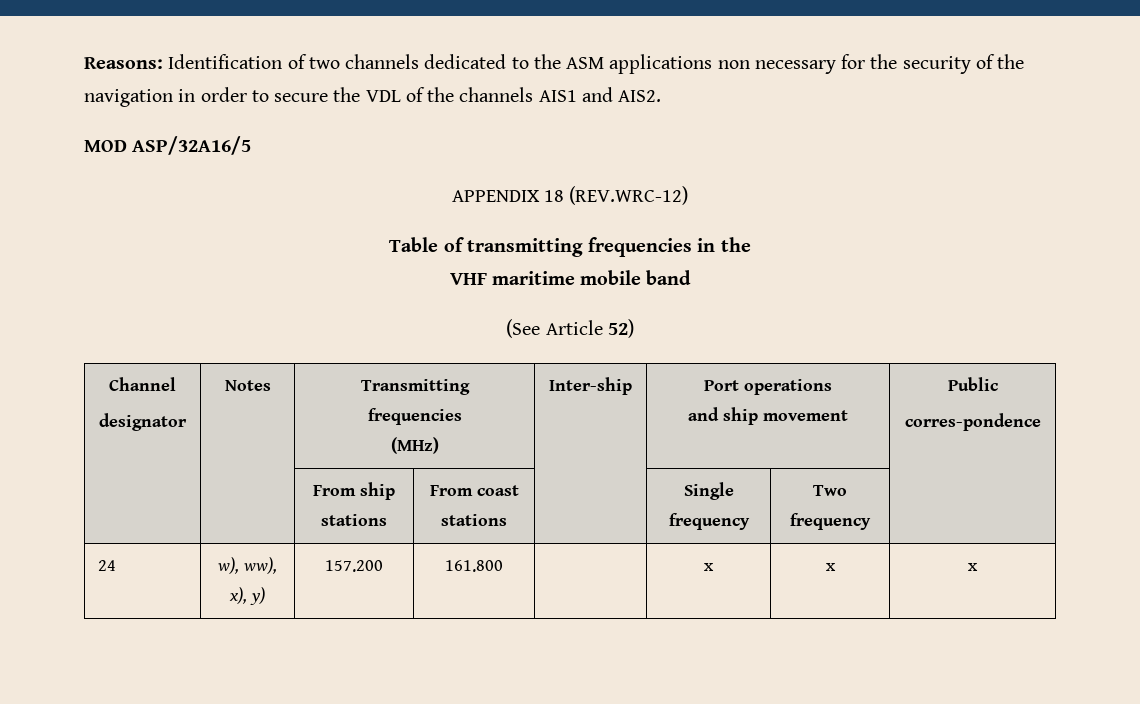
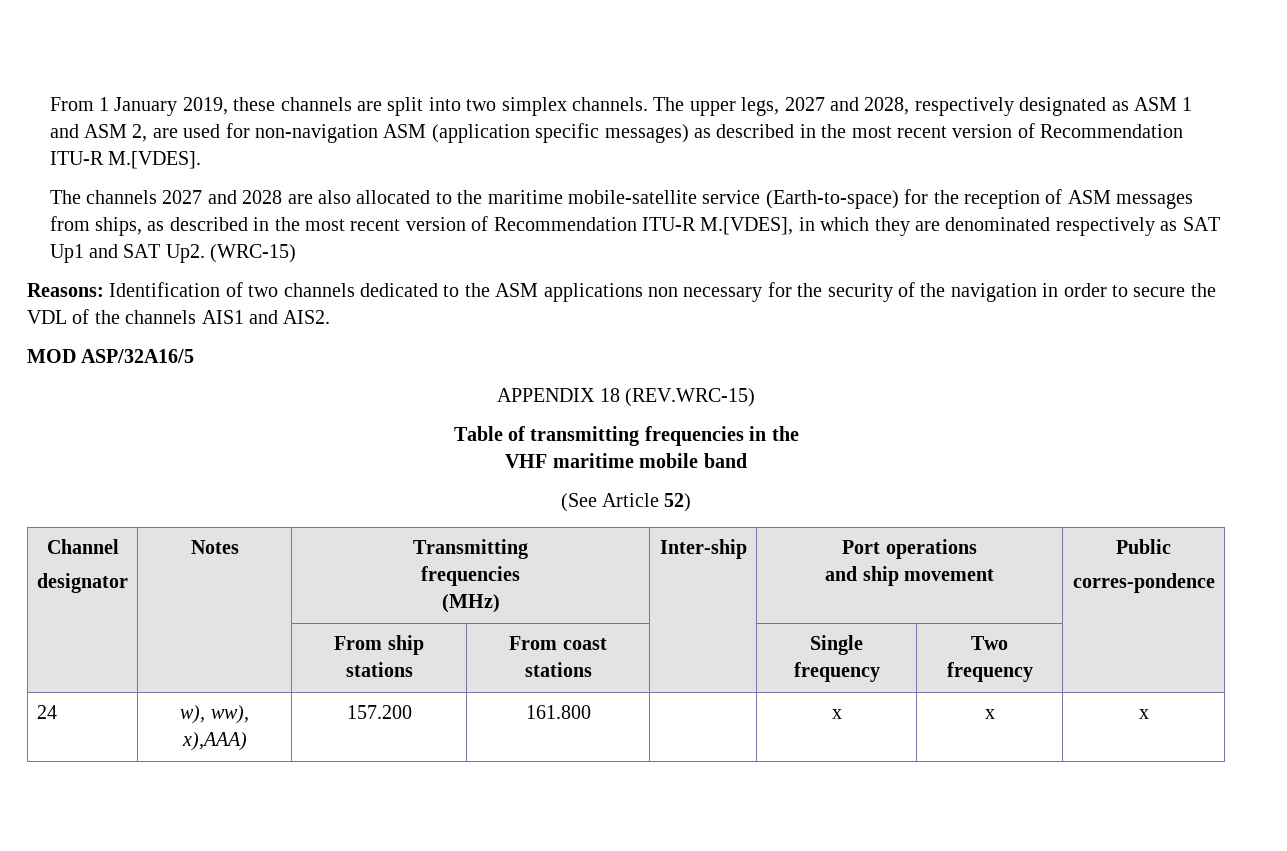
(84, 63) none -> [49,97,1193,116] [49,123,1184,143] [49,151,201,169] [49,189,1194,209] [49,216,1220,236] [49,244,297,263] From 1 January 2019, these channels are split into two simplex channels. The upper legs, 2027 and 2028, respectively designated as ASM 1 and ASM 2, are used for non-navigation ASM (application specific messages) as described in the most recent version of Recommendation ITU-R M.[VDES]. // The channels 2027 and 2028 are also allocated to the maritime mobile-satellite service (Earth-to-space) for the reception of ASM messages from ships, as described in the most recent version of Recommendation ITU-R M.[VDES], in which they are denominated respectively as SAT Up1 and SAT Up2. (WRC-15) //
[569,186,689,205] (REV.WRC-12) -> [624,388,755,407] (REV.WRC-15)
[229,587,265,605] x), y) -> [181,732,247,751] x),AAA)

